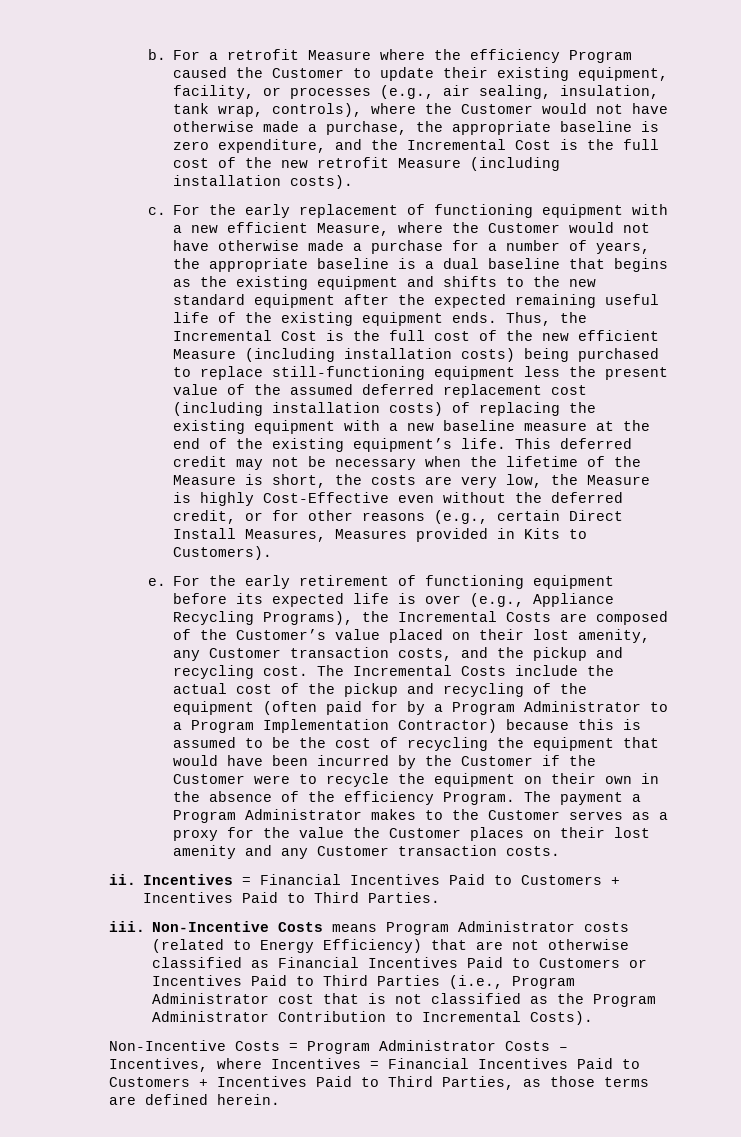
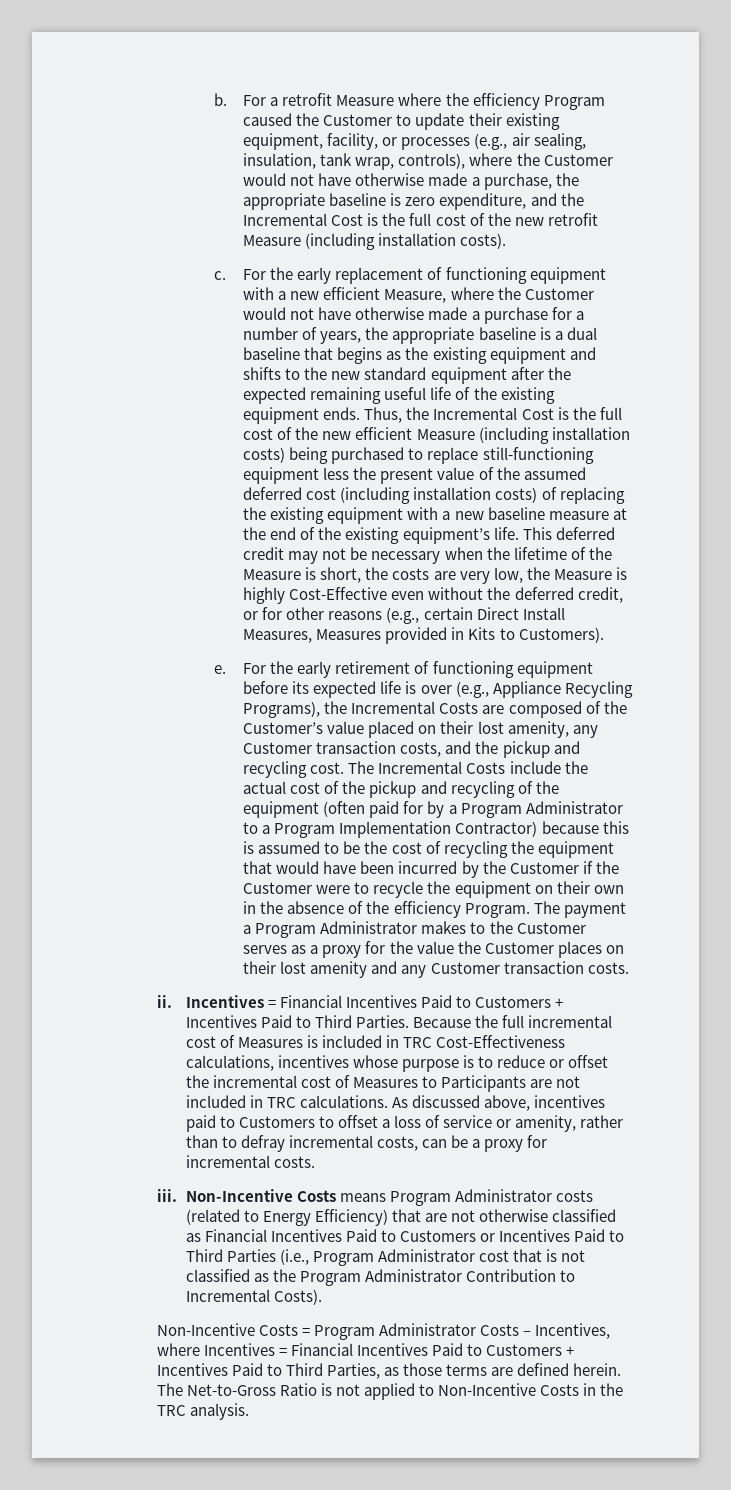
[443,384,543,398] replacement -> (303, 493) none
(441, 897) none -> [412,1015,612,1028] [185,1035,565,1048] [185,1055,608,1072] [185,1075,580,1092] [185,1095,605,1111] [185,1115,624,1132] [185,1135,548,1152] [185,1155,315,1168] Because the full incremental cost of Measures is included in TRC Cost-Effectiveness calculations, incentives whose purpose is to reduce or offset the incremental cost of Measures to Participants are not included in TRC calculations. As discussed above, incentives paid to Customers to offset a loss of service or amenity, rather than to defray incremental costs, can be a proxy for incremental costs.
(281, 1099) none -> [156,1383,624,1400] [156,1403,249,1420] The Net-to-Gross Ratio is not applied to Non-Incentive Costs in the TRC analysis.

